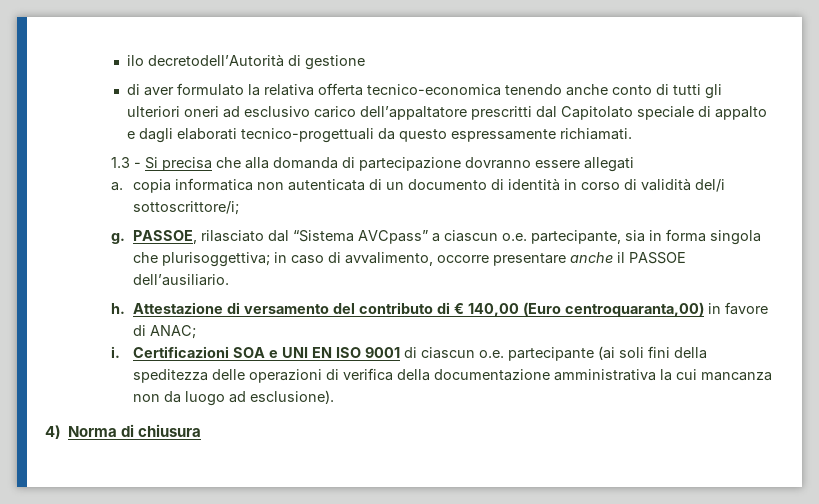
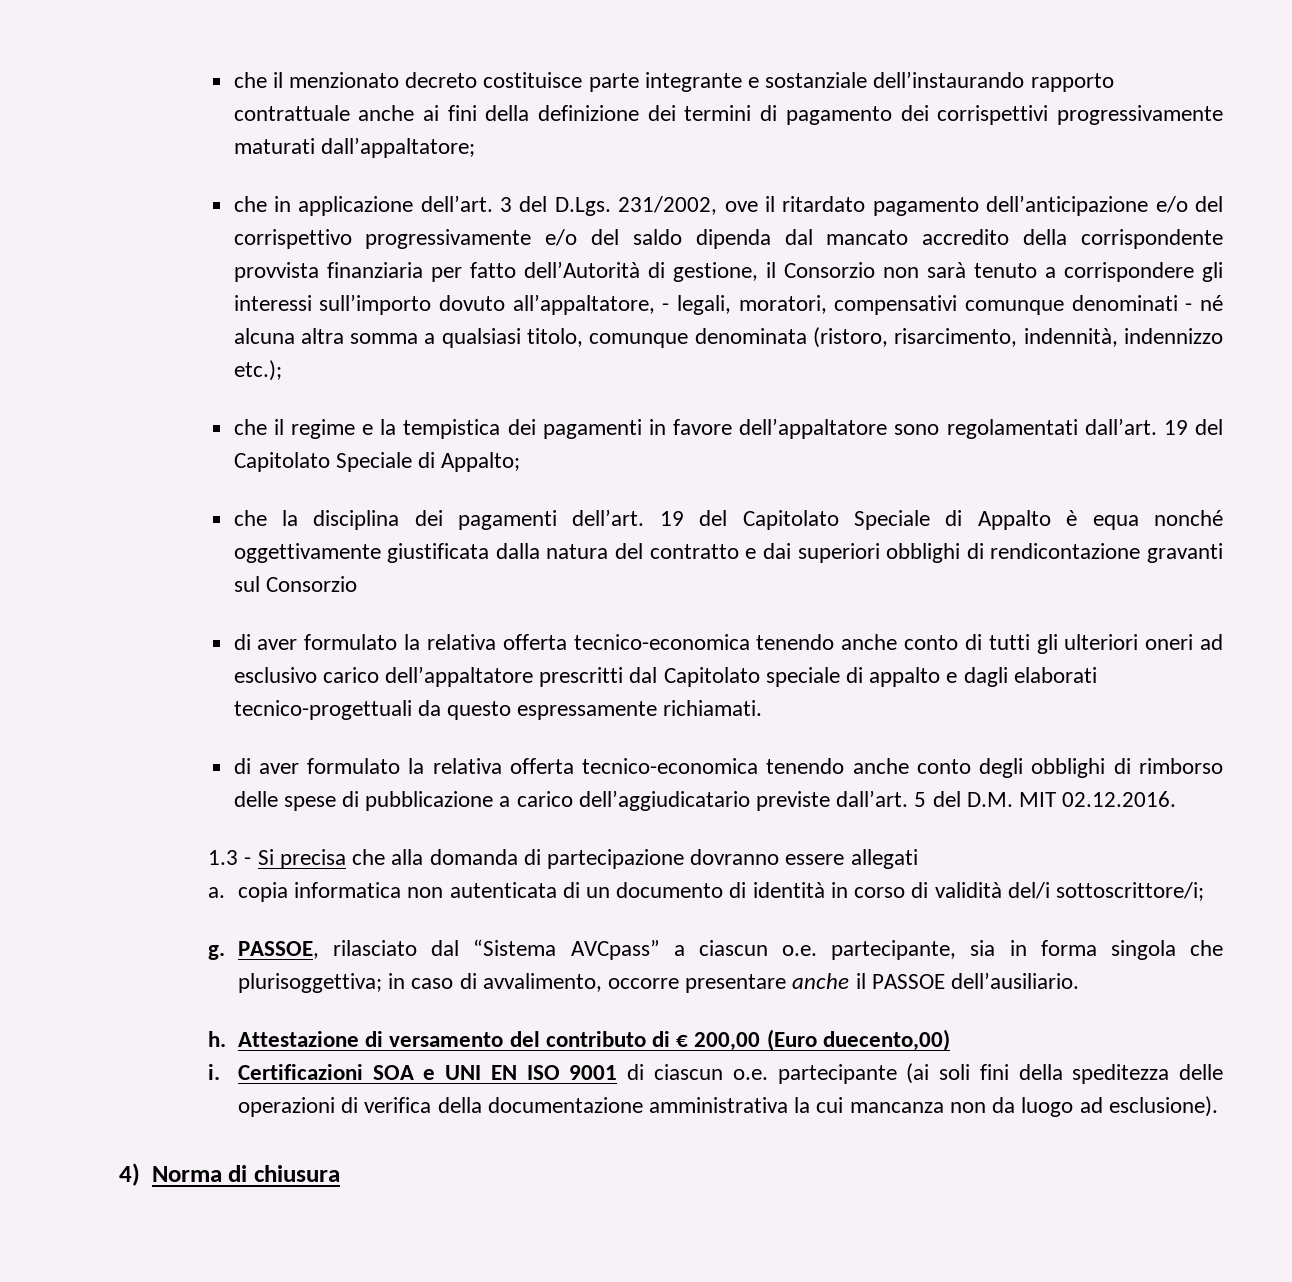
[127,54,366,70] ilo decretodell’Autorità di gestione -> [233,71,1114,92] [233,105,1223,125] [233,137,475,158] [233,195,1223,216] [233,229,1224,249] [233,261,1224,282] [233,294,1223,315] [233,327,1223,348] [233,360,282,381] [233,418,1223,439] [233,452,521,472] [233,509,1223,530] [233,543,1224,563] [233,576,357,592] che il menzionato decreto costituisce parte integrante e sostanziale dell’instaurando rapporto contrattuale anche ai fini della definizione dei termini di pagamento dei corrispettivi progressivamente maturati dall’appaltatore; // che in applicazione dell’art. 3 del D.Lgs. 231/2002, ove il ritardato pagamento dell’anticipazione e/o del corrispettivo progressivamente e/o del saldo dipenda dal mancato accredito della corrispondente provvista finanziaria per fatto dell’Autorità di gestione, il Consorzio non sarà tenuto a corrispondere gli interessi sull’importo dovuto all’appaltatore, - legali, moratori, compensativi comunque denominati - né alcuna altra somma a qualsiasi titolo, comunque denominata (ristoro, risarcimento, indennità, indennizzo etc.); // che il regime e la tempistica dei pagamenti in favore dell’appaltatore sono regolamentati dall’art. 19 del Capitolato Speciale di Appalto; // che la disciplina dei pagamenti dell’art. 19 del Capitolato Speciale di Appalto è equa nonché oggettivamente giustificata dalla natura del contratto e dai superiori obblighi di rendicontazione gravanti sul Consorzio
(633, 134) none -> [233,758,1224,778] [233,790,1177,811] // di aver formulato la relativa offerta tecnico-economica tenendo anche conto degli obblighi di rimborso delle spese di pubblicazione a carico dell’aggiudicatario previste dall’art. 5 del D.M. MIT 02.12.2016.
[468,302,769,317] [133,325,197,339] 140,00 (Euro centroquaranta,00) in favore di ANAC; -> [694,1029,950,1051] 200,00 (Euro duecento,00)

